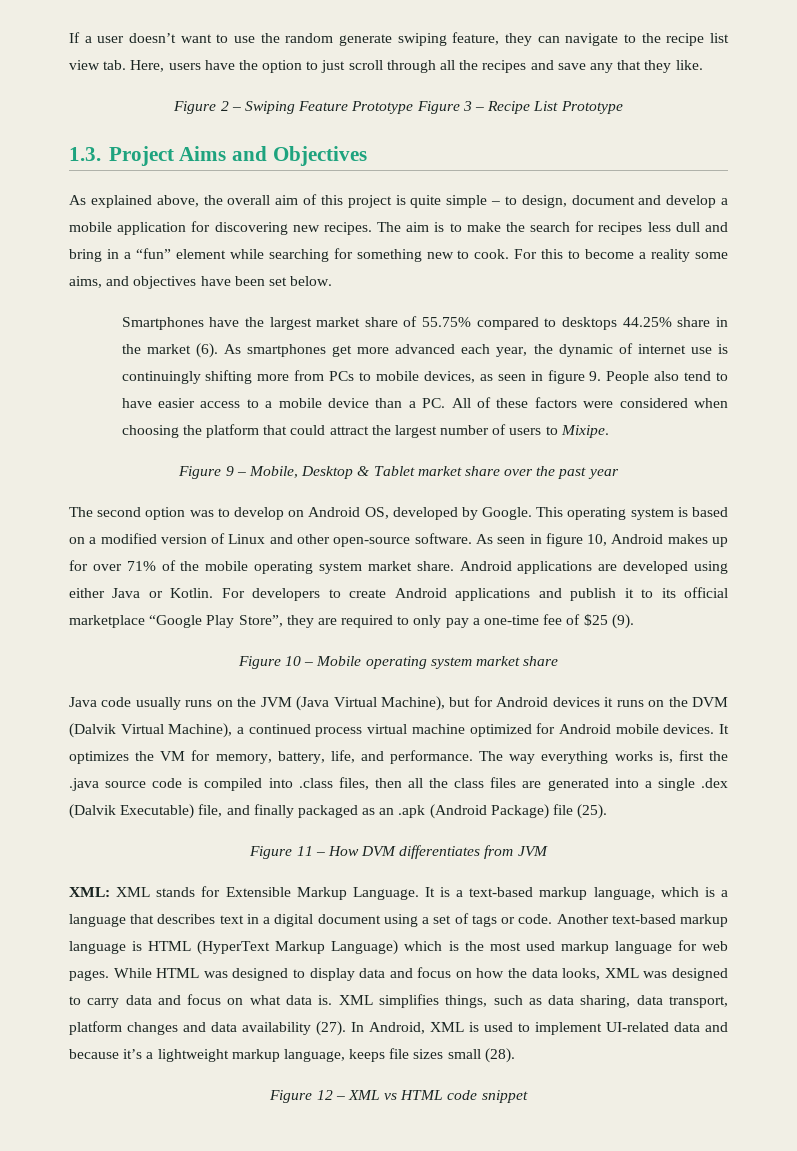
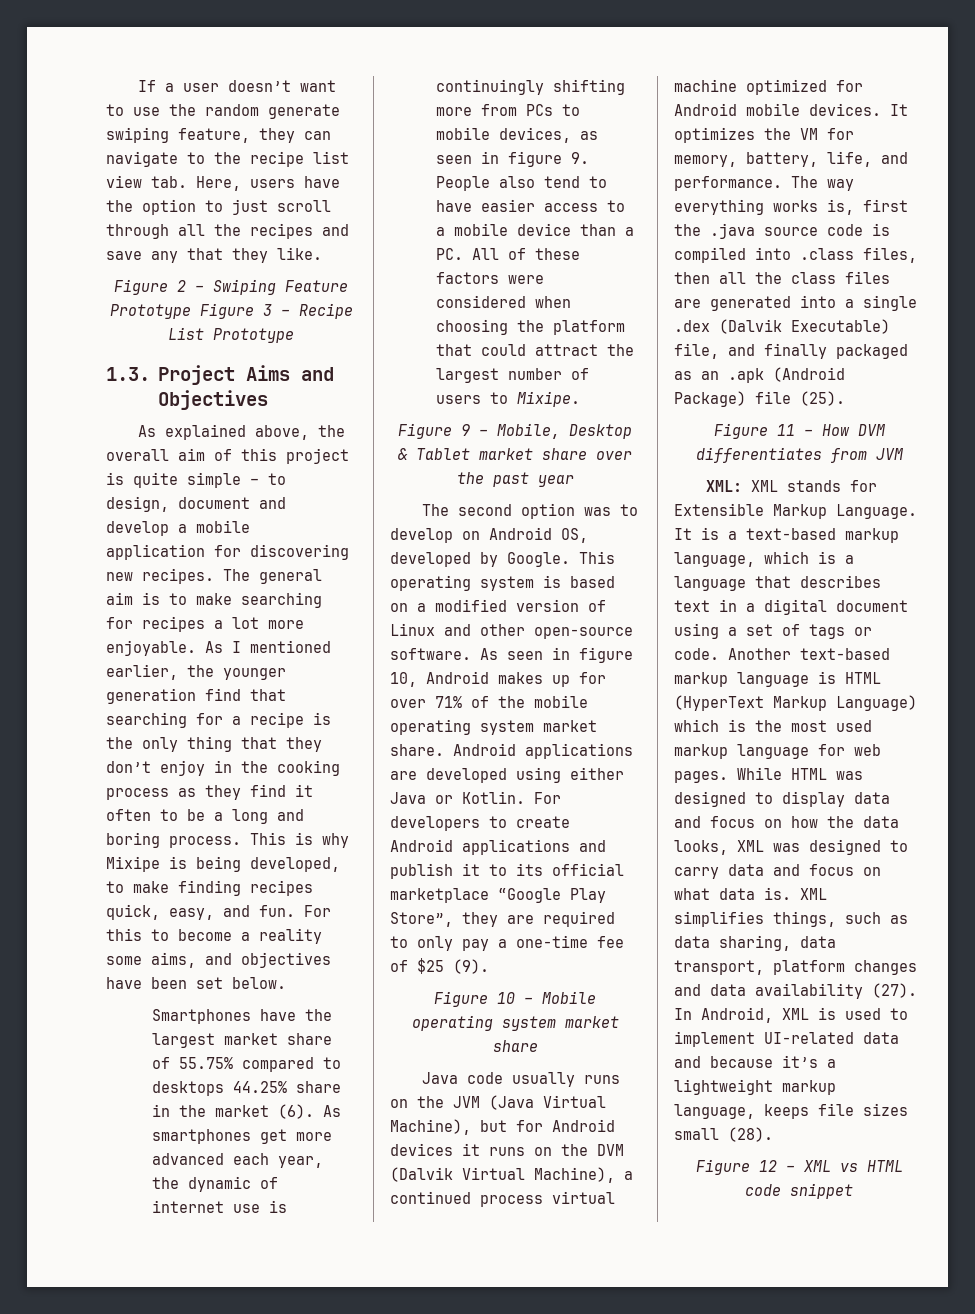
(402, 227) none -> [259,569,322,584] general
[505,221,728,235] [69,248,510,262] the search for recipes less dull and bring in a “fun” element while searching for something new to cook. -> [241,592,322,608] [106,616,304,632] [106,640,331,656] [106,664,286,680] [106,688,286,704] [106,712,331,728] [106,736,322,752] [106,760,340,776] [106,784,313,800] [106,809,304,824] [106,832,349,848] [106,856,340,872] [106,880,313,896] [106,904,295,920] searching for recipes a lot more enjoyable. As I mentioned earlier, the younger generation find that searching for a recipe is the only thing that they don’t enjoy in the cooking process as they find it often to be a long and boring process. This is why Mixipe is being developed, to make finding recipes quick, easy, and fun.

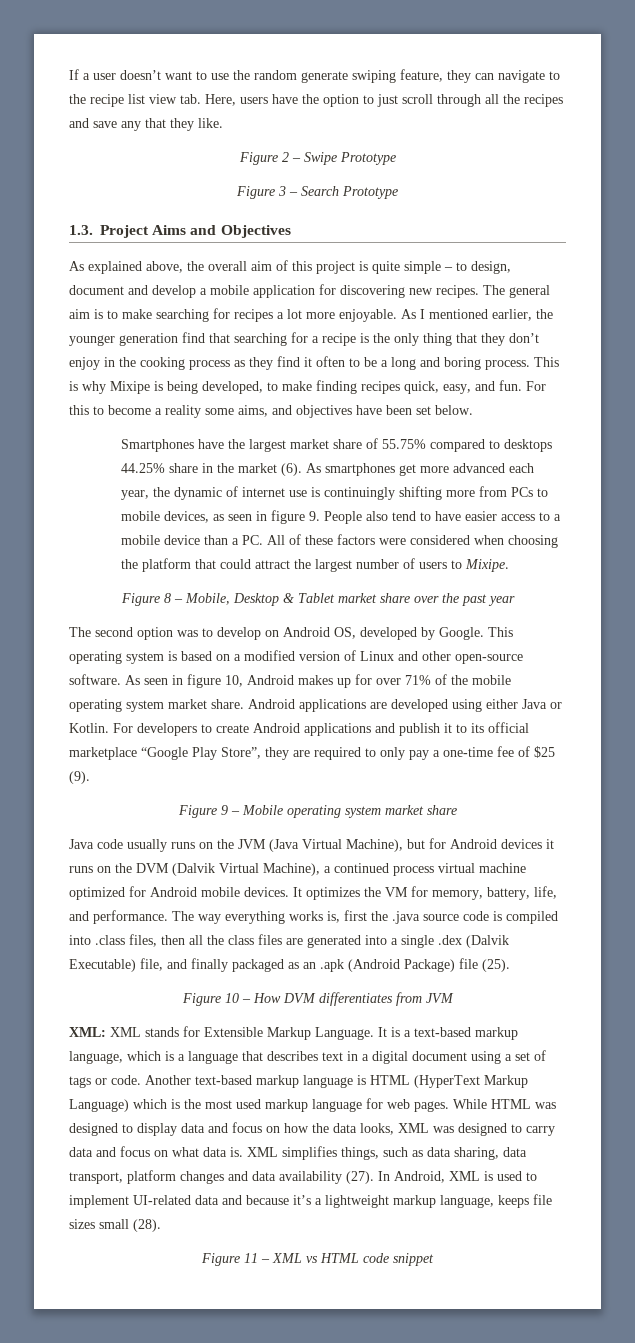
[213,279,348,295] [109,304,191,319] Swiping Feature Prototype -> [303,152,396,165] Swipe Prototype //
[298,303,353,319] [168,327,204,340] Recipe List -> [301,186,339,196] Search
[461,424,470,436] 9 -> [163,593,171,603] 8
[497,992,515,1004] 10 -> [220,805,228,815] 9
[776,424,795,436] 11 -> [224,993,239,1003] 10
[758,1160,777,1172] 12 -> [244,1253,258,1263] 11

